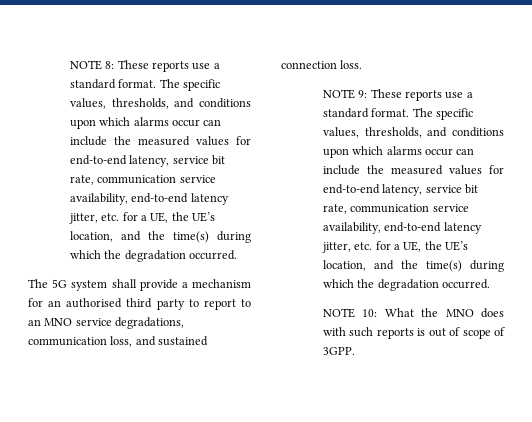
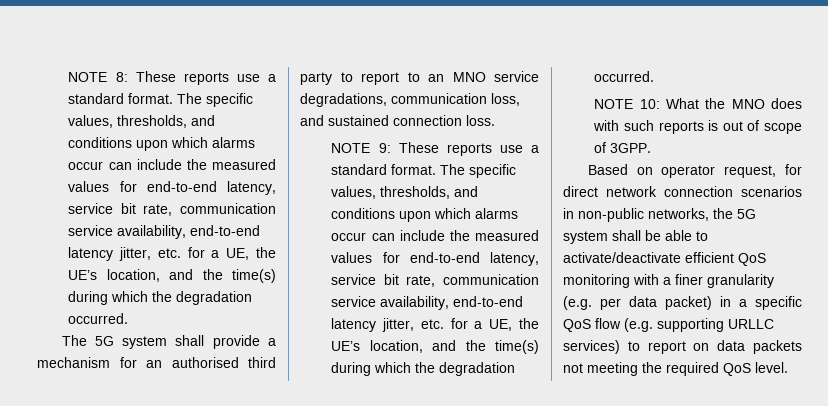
(355, 351) none -> [587,164,802,178] [563,186,802,197] [563,208,756,222] [563,230,708,244] [563,252,766,266] [563,274,774,288] [563,296,802,310] [563,318,774,332] [563,340,802,354] [563,362,788,376] // Based on operator request, for direct network connection scenarios in non-public networks, the 5G system shall be able to activate/deactivate efficient QoS monitoring with a finer granularity (e.g. per data packet) in a specific QoS flow (e.g. supporting URLLC services) to report on data packets not meeting the required QoS level.

